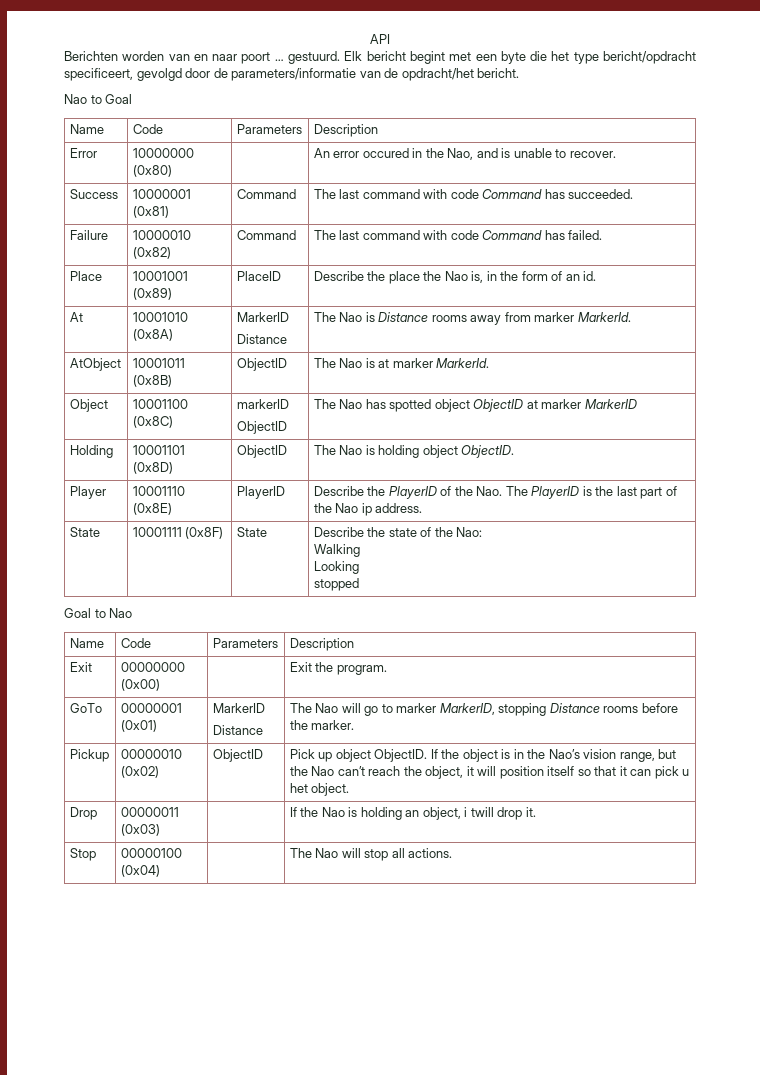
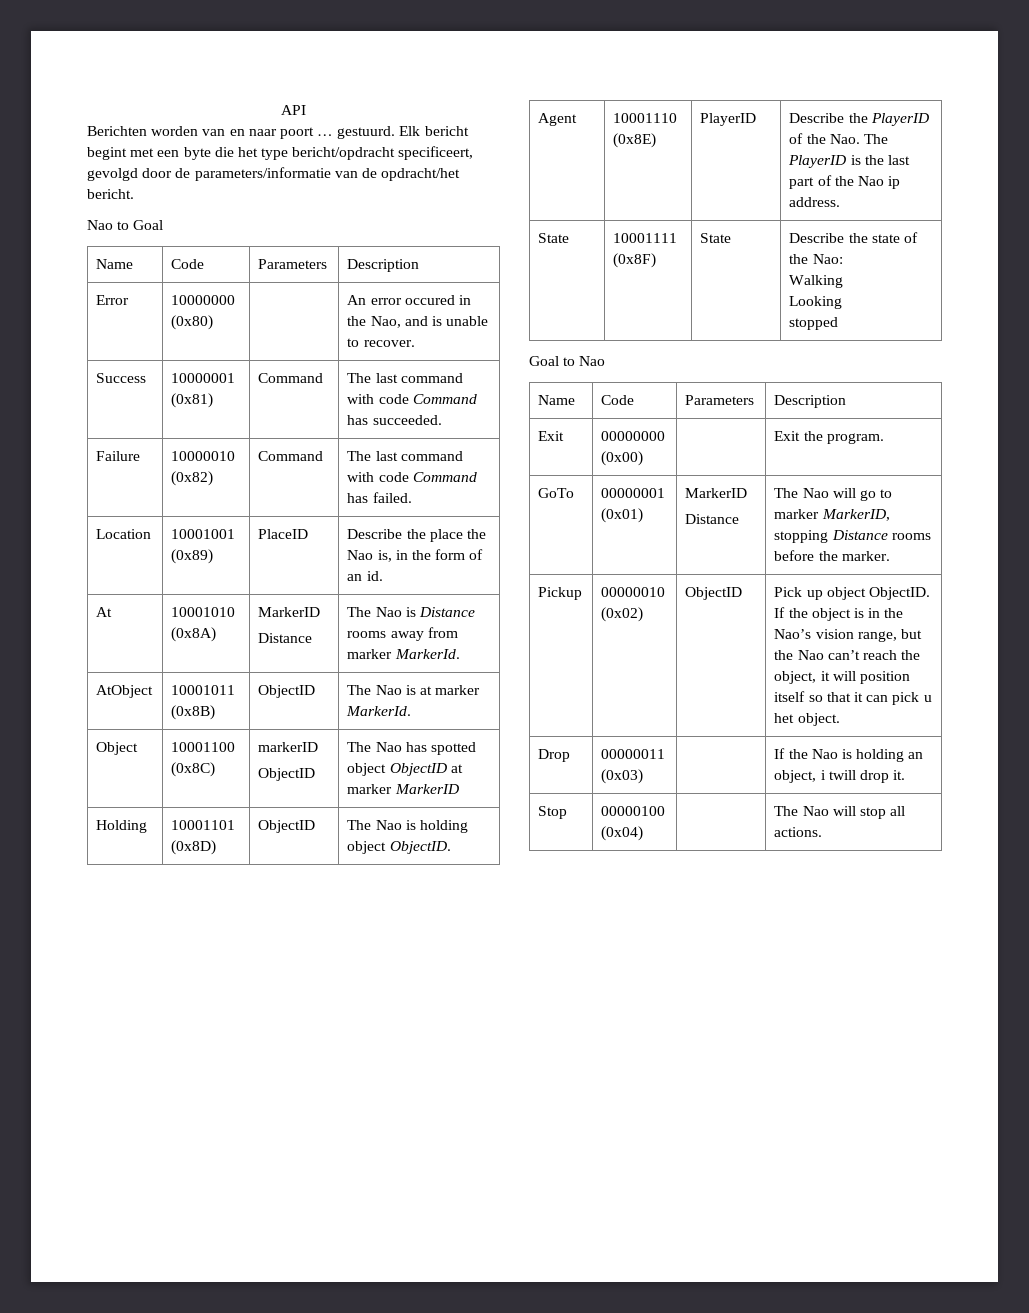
[69,271,102,281] Place -> [96,529,152,539] Location
[69,486,106,499] Player -> [538,113,578,126] Agent

